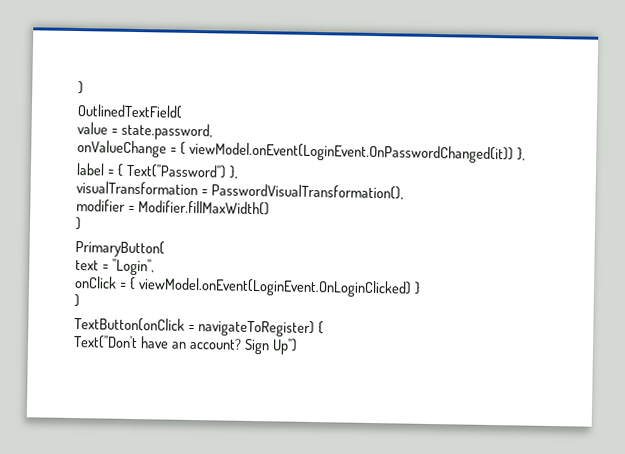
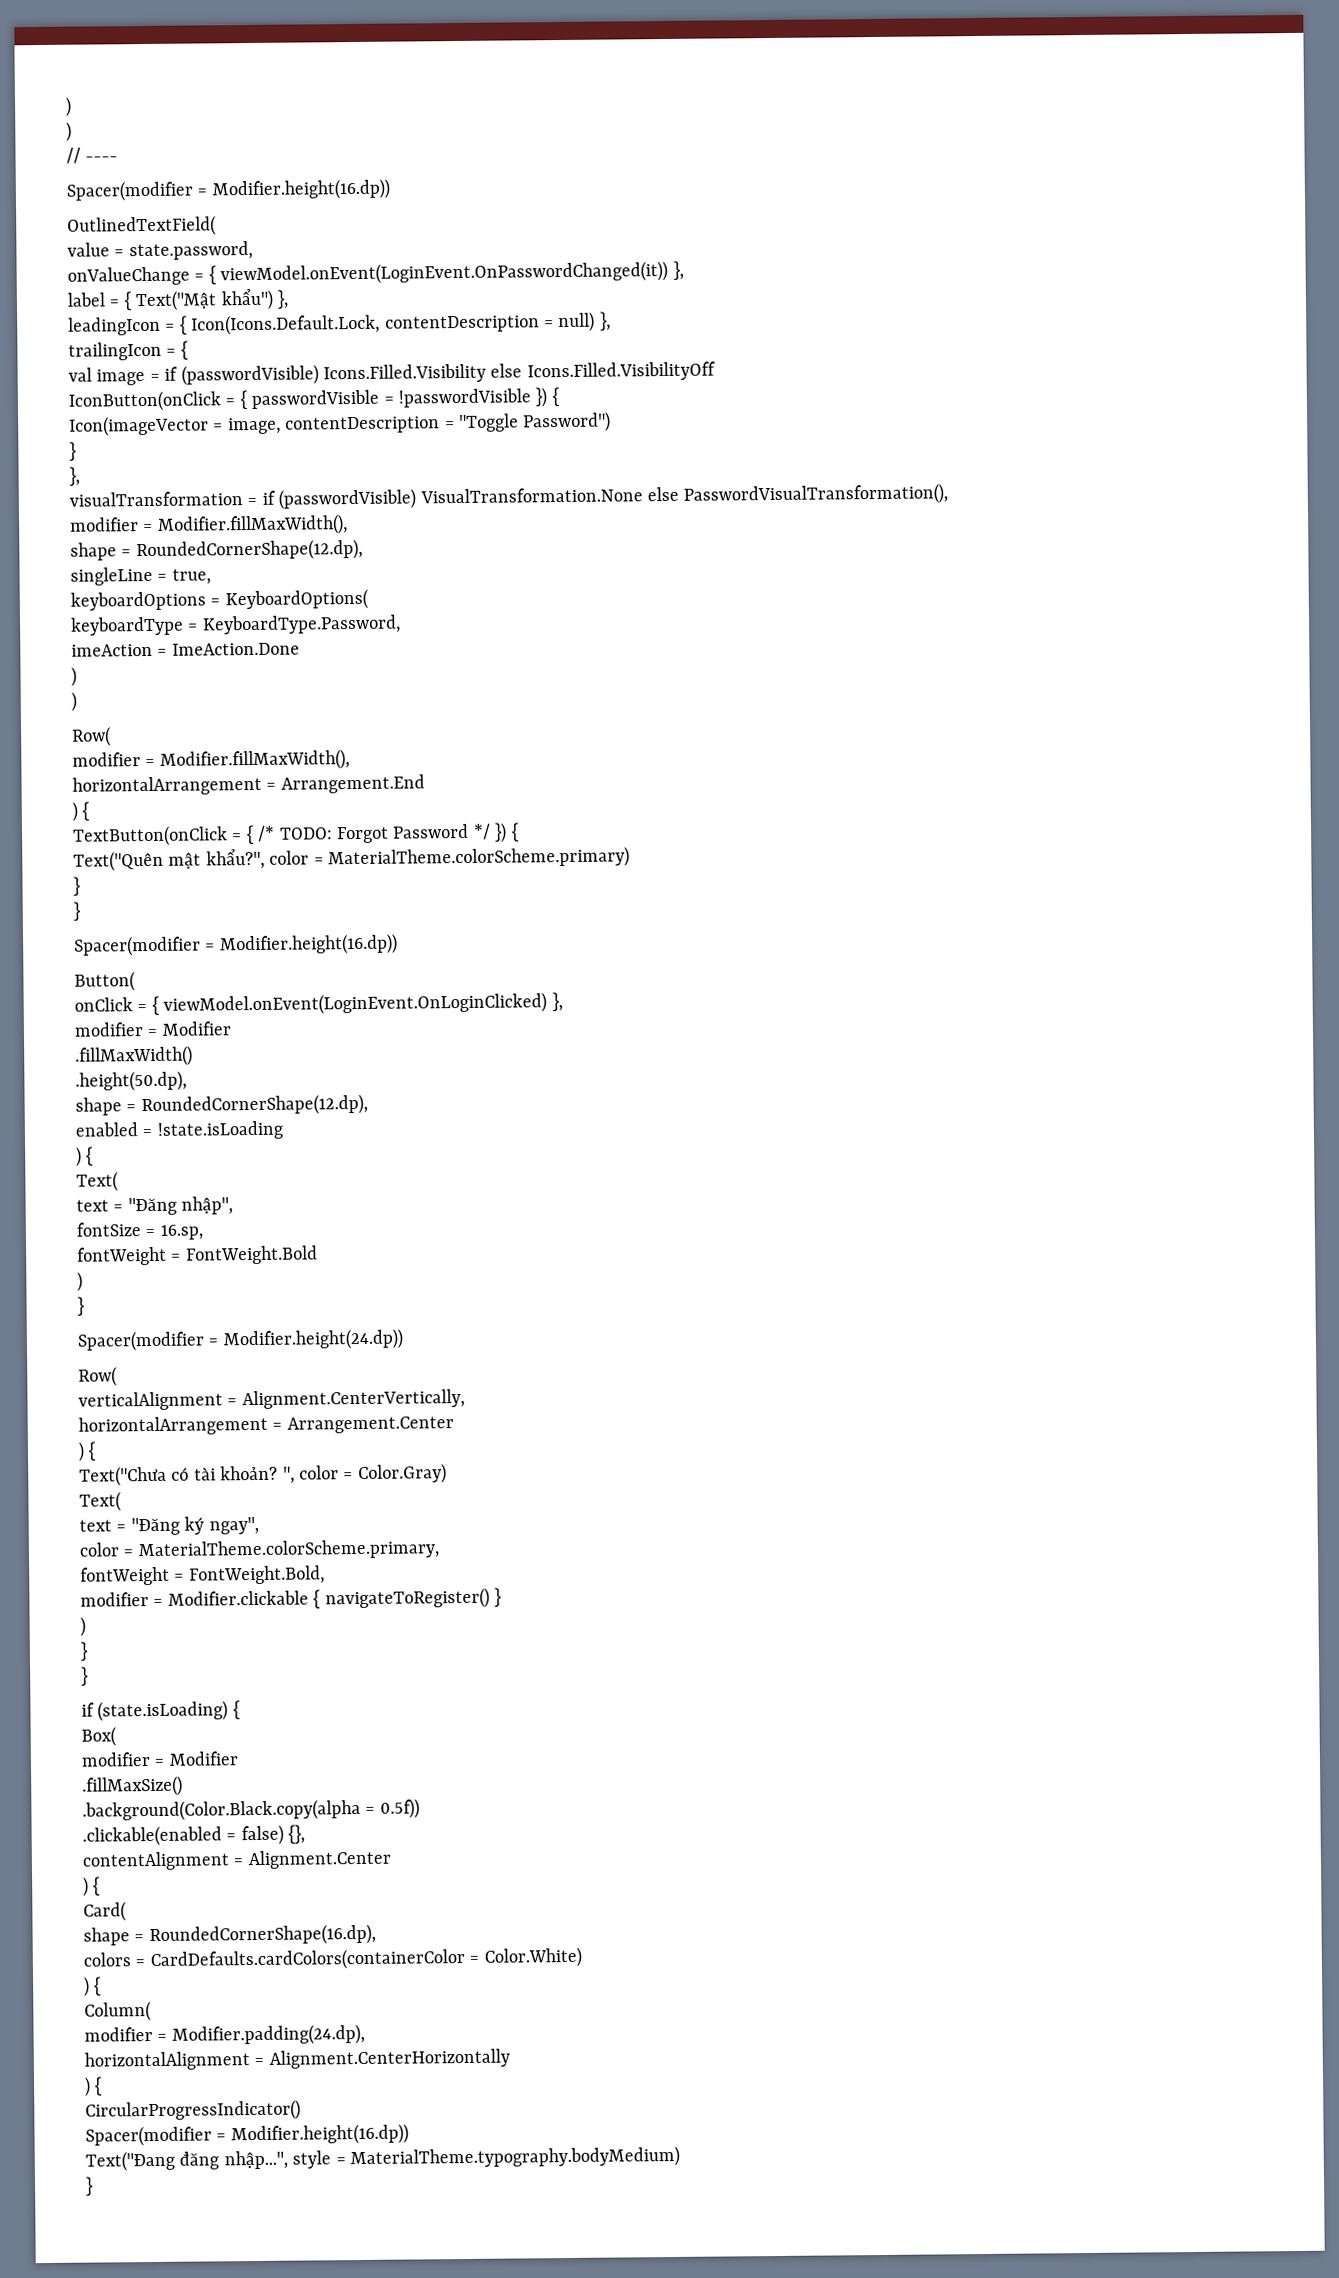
[78,81,84,95] ) -> [65,96,72,117] [66,121,72,142] [66,147,119,164] [66,178,390,202] ) // ) // // ---- // Spacer(modifier = Modifier.height(16.dp))
[125,163,227,179] Text("Password") -> [135,288,289,312] [68,311,611,336] [68,340,189,361] [68,361,716,386] [68,387,560,412] [69,411,612,437] [69,441,77,461] Text("Mật khẩu") }, // leadingIcon = { Icon(Icons.Default.Lock, contentDescription = null) }, // trailingIcon = { // val image = if (passwordVisible) Icons.Filled.Visibility else Icons.Filled.VisibilityOff // IconButton(onClick = { passwordVisible = !passwordVisible }) { // Icon(imageVector = image, contentDescription = "Toggle Password") // } //
(208, 192) none -> [261,486,679,510] if (passwordVisible) VisualTransformation.None else
[137,200,270,216] [75,217,82,231] [75,240,165,258] [75,258,155,276] [74,276,421,298] [74,294,80,308] [74,317,324,338] [73,335,298,355] Modifier.fillMaxWidth() // ) // PrimaryButton( // text = "Login", // onClick = { viewModel.onEvent(LoginEvent.OnLoginClicked) } // ) // TextButton(onClick = navigateToRegister) { // Text("Don't have an account? Sign Up") -> [156,514,348,536] [70,538,363,562] [70,566,211,586] [70,588,368,611] [70,614,401,636] [71,642,300,657] [71,666,77,687] [71,691,77,712] [72,726,111,747] [72,749,350,771] [72,774,425,796] [72,801,91,822] [72,822,520,847] [73,846,630,872] [73,876,81,896] [73,901,81,921] [74,933,398,957] [74,971,135,992] [74,992,563,1016] [74,1021,231,1037] [75,1045,193,1067] [75,1070,187,1092] [75,1093,368,1117] [75,1120,283,1140] [76,1146,95,1167] [76,1171,118,1192] [76,1196,234,1216] [76,1222,203,1240] [77,1245,318,1266] [77,1271,83,1292] [77,1296,85,1316] [77,1328,403,1352] [78,1366,117,1387] [78,1388,465,1411] [78,1415,454,1436] [78,1441,98,1462] [79,1463,447,1487] [79,1491,121,1512] [79,1516,259,1536] [79,1539,440,1561] [80,1565,325,1586] [80,1587,502,1610] [80,1616,86,1637] [80,1641,88,1661] [81,1666,89,1686] [81,1700,241,1722] [81,1726,116,1747] [81,1751,238,1767] [82,1775,183,1797] [82,1798,420,1822] [82,1824,306,1847] [82,1849,391,1871] [83,1876,102,1897] [83,1901,126,1922] [83,1923,376,1947] [83,1946,582,1972] [84,1976,103,1997] [84,2001,151,2022] [84,2023,365,2046] [84,2048,510,2071] [84,2076,104,2097] [85,2099,301,2122] [85,2123,409,2147] [85,2145,680,2172] [85,2176,94,2196] Modifier.fillMaxWidth(), // shape = RoundedCornerShape(12.dp), // singleLine = true, // keyboardOptions = KeyboardOptions( // keyboardType = KeyboardType.Password, // imeAction = ImeAction.Done // ) // ) // Row( // modifier = Modifier.fillMaxWidth(), // horizontalArrangement = Arrangement.End // ) { // TextButton(onClick = { /* TODO: Forgot Password */ }) { // Text("Quên mật khẩu?", color = MaterialTheme.colorScheme.primary) // } // } // Spacer(modifier = Modifier.height(16.dp)) // Button( // onClick = { viewModel.onEvent(LoginEvent.OnLoginClicked) }, // modifier = Modifier // .fillMaxWidth() // .height(50.dp), // shape = RoundedCornerShape(12.dp), // enabled = !state.isLoading // ) { // Text( // text = "Đăng nhập", // fontSize = 16.sp, // fontWeight = FontWeight.Bold // ) // } // Spacer(modifier = Modifier.height(24.dp)) // Row( // verticalAlignment = Alignment.CenterVertically, // horizontalArrangement = Arrangement.Center // ) { // Text("Chưa có tài khoản? ", color = Color.Gray) // Text( // text = "Đăng ký ngay", // color = MaterialTheme.colorScheme.primary, // fontWeight = FontWeight.Bold, // modifier = Modifier.clickable { navigateToRegister() } // ) // } // } // if (state.isLoading) { // Box( // modifier = Modifier // .fillMaxSize() // .background(Color.Black.copy(alpha = 0.5f)) // .clickable(enabled = false) {}, // contentAlignment = Alignment.Center // ) { // Card( // shape = RoundedCornerShape(16.dp), // colors = CardDefaults.cardColors(containerColor = Color.White) // ) { // Column( // modifier = Modifier.padding(24.dp), // horizontalAlignment = Alignment.CenterHorizontally // ) { // CircularProgressIndicator() // Spacer(modifier = Modifier.height(16.dp)) // Text("Đang đăng nhập...", style = MaterialTheme.typography.bodyMedium) // }

